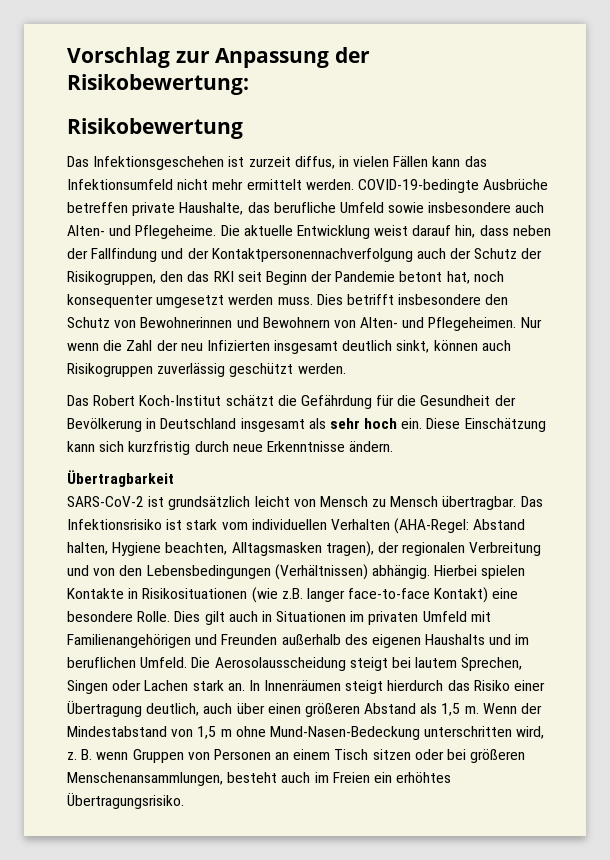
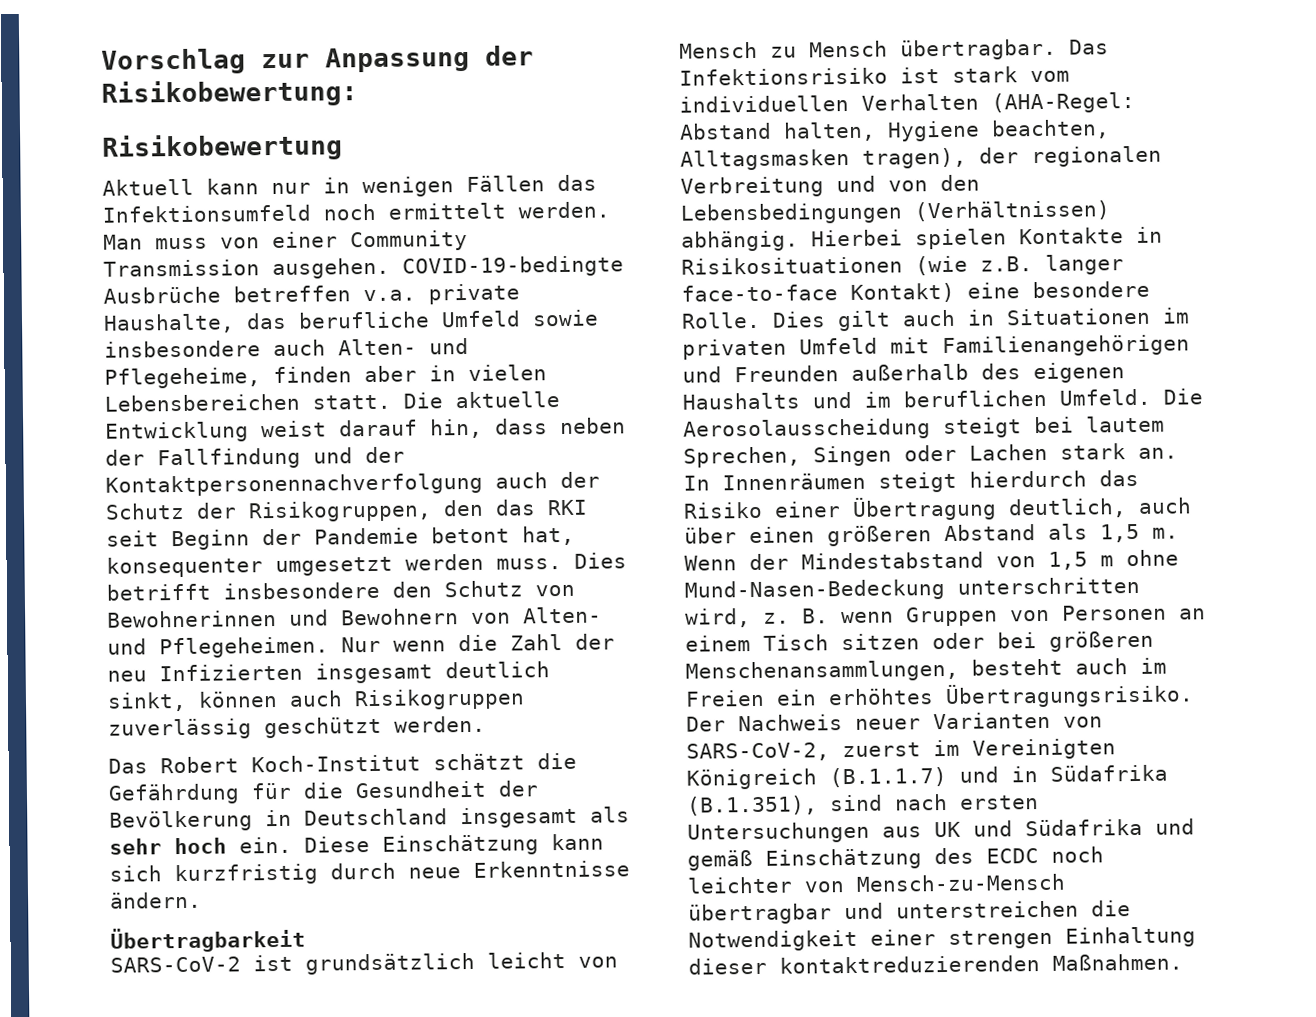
[67,156,487,170] [67,179,354,190] Das Infektionsgeschehen ist zurzeit diffus, in vielen Fällen kann das Infektionsumfeld nicht mehr ermittelt werden. -> [102,174,597,198] [102,201,610,223] [103,229,468,252] [103,257,390,280] Aktuell kann nur in wenigen Fällen das Infektionsumfeld noch ermittelt werden. Man muss von einer Community Transmission ausgehen.
(128, 207) none -> [363,289,416,302] v.a.
[135,225,217,239] Pflegeheime. -> [104,364,547,389] [104,393,391,412] Pflegeheime, finden aber in vielen Lebensbereichen statt.
[473,271,504,282] noch -> (575, 535) none
(184, 800) none -> [686,711,1103,732] [686,738,1116,762] [686,764,1168,790] [687,793,1039,816] [687,818,1195,844] [687,846,1104,871] [687,873,1066,894] [688,900,1131,925] [688,926,1196,952] [688,953,1183,975] Der Nachweis neuer Varianten von SARS-CoV-2, zuerst im Vereinigten Königreich (B.1.1.7) und in Südafrika (B.1.351), sind nach ersten Untersuchungen aus UK und Südafrika und gemäß Einschätzung des ECDC noch leichter von Mensch-zu-Mensch übertragbar und unterstreichen die Notwendigkeit einer strengen Einhaltung dieser kontaktreduzierenden Maßnahmen.

